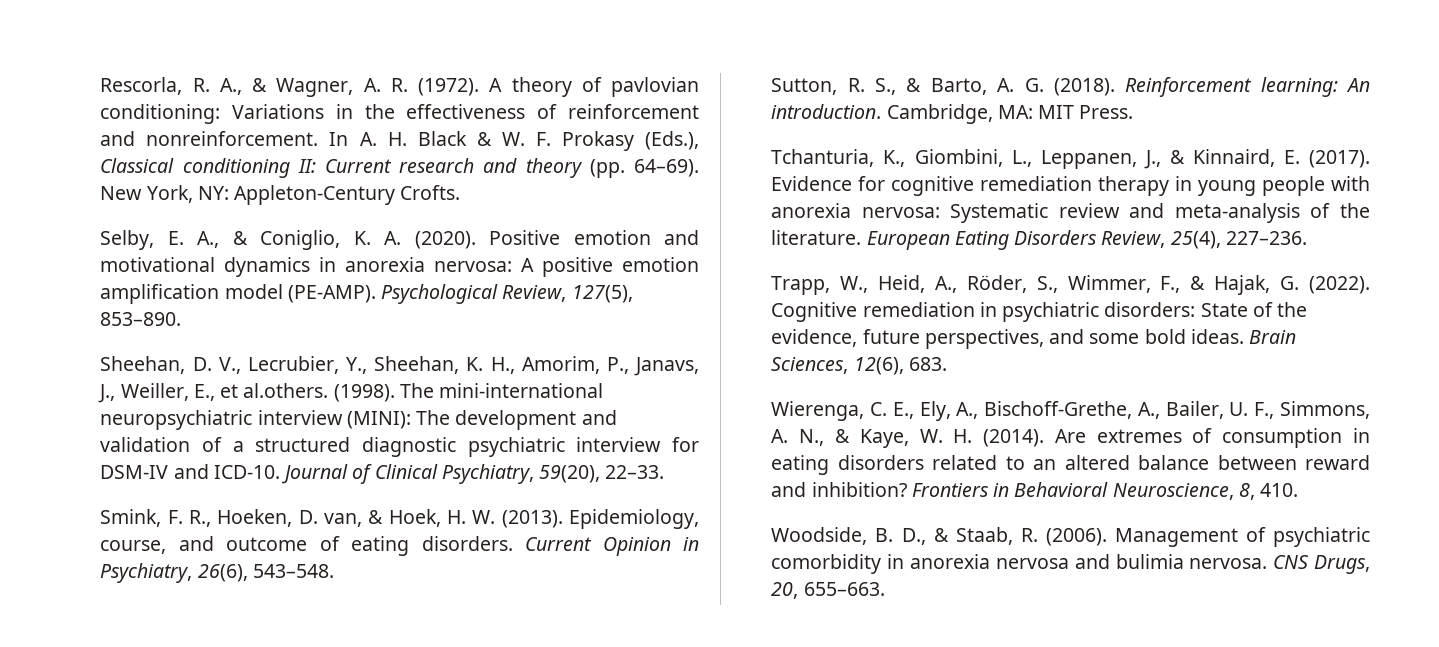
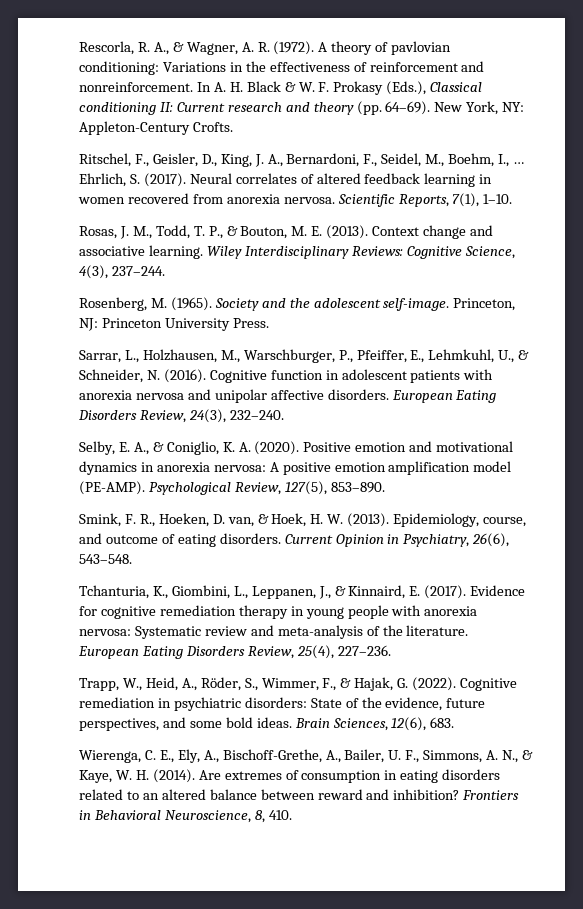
(461, 192) none -> [79,153,524,167] [79,173,493,187] [78,193,513,207] [79,225,493,239] [79,245,515,259] [79,265,165,279] [79,297,516,311] [79,318,269,331] [79,349,530,363] [79,369,494,383] [79,389,497,403] [78,409,284,423] // Ritschel, F., Geisler, D., King, J. A., Bernardoni, F., Seidel, M., Boehm, I., … Ehrlich, S. (2017). Neural correlates of altered feedback learning in women recovered from anorexia nervosa. Scientific Reports, 7(1), 1–10. // Rosas, J. M., Todd, T. P., & Bouton, M. E. (2013). Context change and associative learning. Wiley Interdisciplinary Reviews: Cognitive Science, 4(3), 237–244. // Rosenberg, M. (1965). Society and the adolescent self-image. Princeton, NJ: Princeton University Press. // Sarrar, L., Holzhausen, M., Warschburger, P., Pfeiffer, E., Lehmkuhl, U., & Schneider, N. (2016). Cognitive function in adolescent patients with anorexia nervosa and unipolar affective disorders. European Eating Disorders Review, 24(3), 232–240.
[100,356,699,376] [98,383,604,403] [100,410,617,430] [100,437,699,457] [100,464,665,484] // Sheehan, D. V., Lecrubier, Y., Sheehan, K. H., Amorim, P., Janavs, J., Weiller, E., et al.others. (1998). The mini-international neuropsychiatric interview (MINI): The development and validation of a structured diagnostic psychiatric interview for DSM-IV and ICD-10. Journal of Clinical Psychiatry, 59(20), 22–33. -> (385, 487) none
[771,77,1370,97] [771,104,1134,124] // Sutton, R. S., & Barto, A. G. (2018). Reinforcement learning: An introduction. Cambridge, MA: MIT Press. -> (133, 559) none
[771,527,1370,547] [771,554,1370,574] [771,582,885,599] // Woodside, B. D., & Staab, R. (2006). Management of psychiatric comorbidity in anorexia nervosa and bulimia nervosa. CNS Drugs, 20, 655–663. -> (292, 815) none

